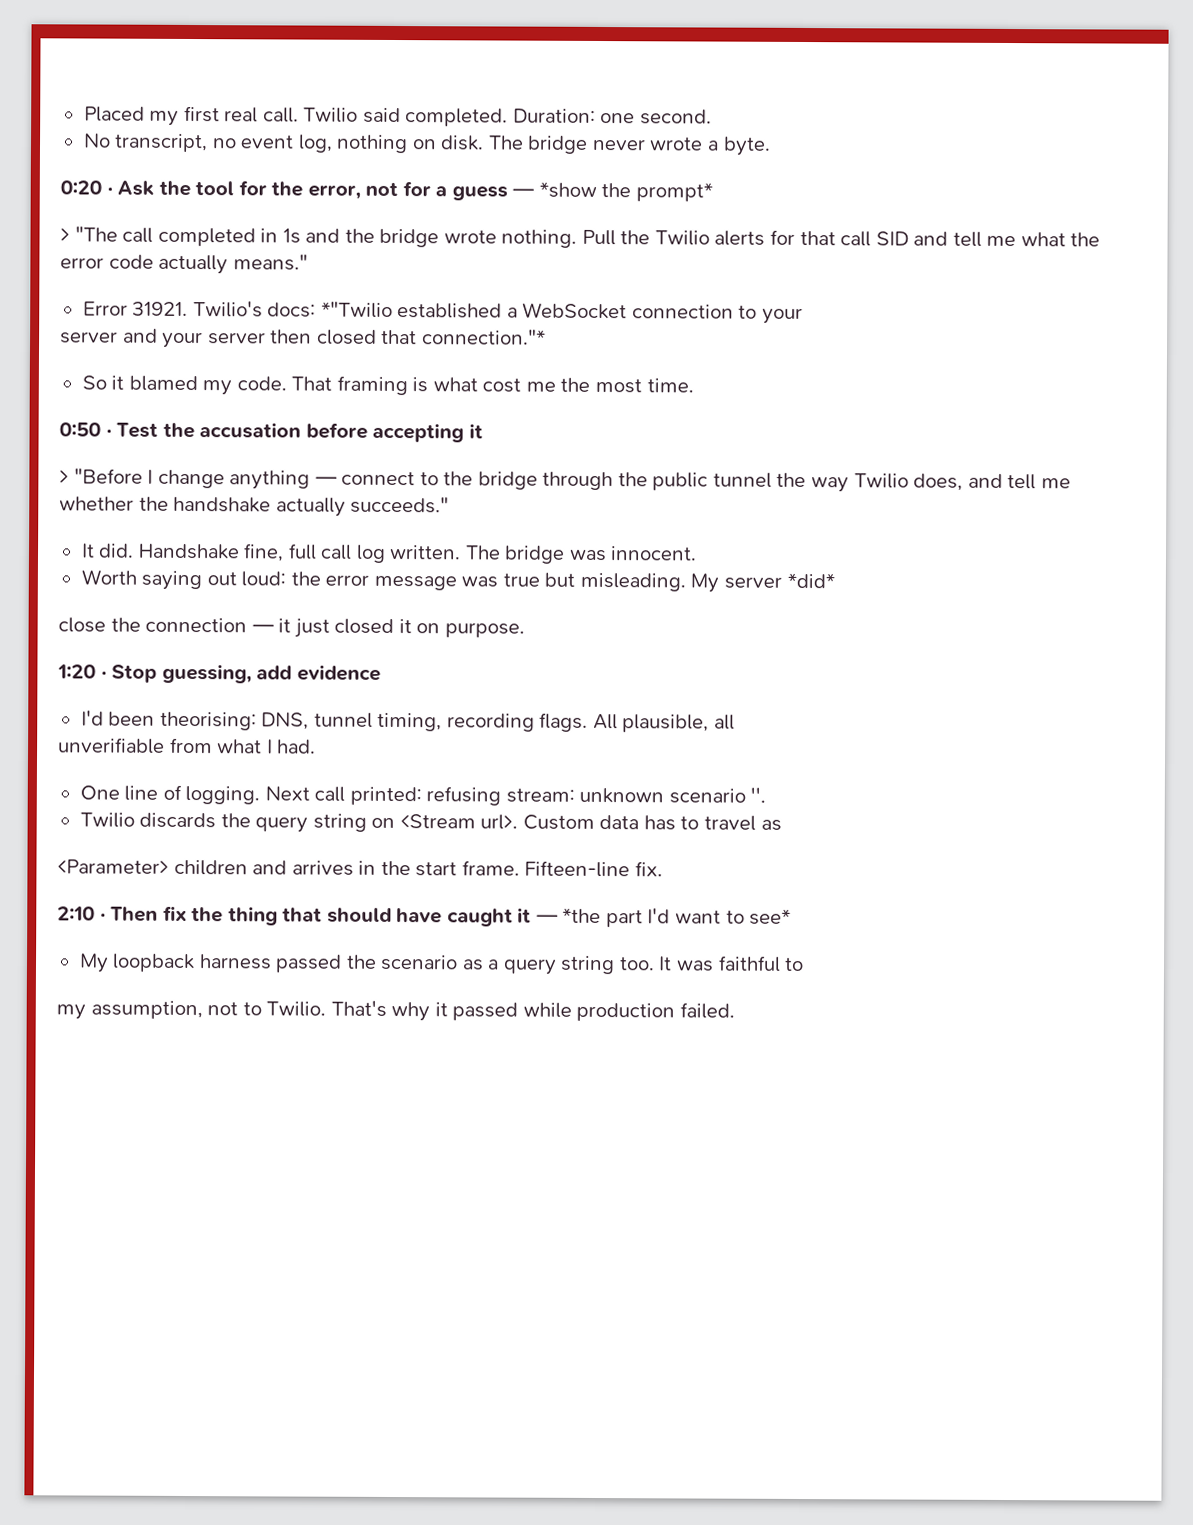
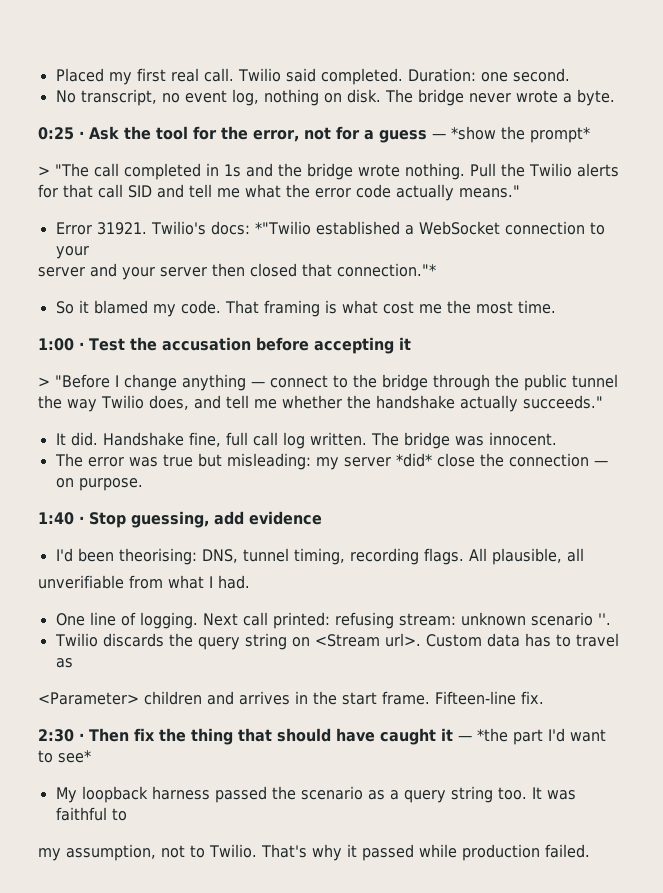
[60,180,102,195] 0:20 -> [38,127,74,140] 0:25
[59,422,101,437] 0:50 -> [38,338,74,351] 1:00
[80,569,457,591] Worth saying out loud: the error message -> [54,453,124,467] The error
[579,572,720,593] misleading. My -> [226,453,339,470] misleading: my
(835, 580) // -> (432, 460) none
[278,618,412,638] it just closed it -> (608, 463) none
[57,664,96,679] 1:20 -> [38,512,74,525] 1:40
[57,906,95,921] 2:10 -> [38,729,74,742] 2:30

